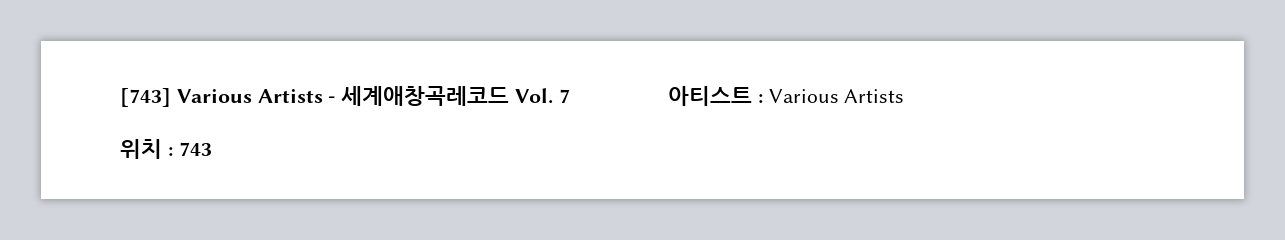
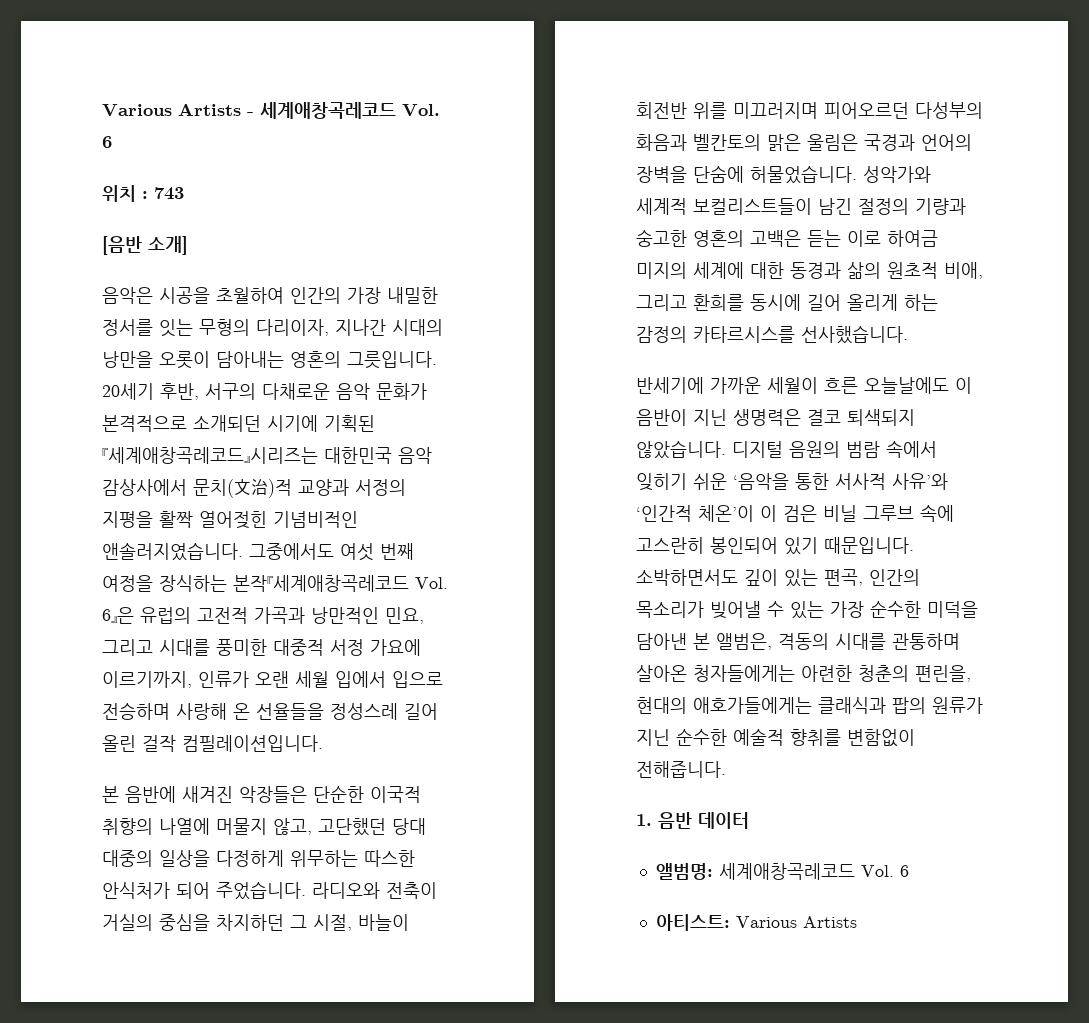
[120,88,171,107] [743] -> (102, 110) none
[558,89,570,103] 7 -> [102,136,112,148] 6
[668,86,763,106] 아티스트 : -> [102,236,188,255] [102,287,438,304] [102,319,443,337] [102,351,437,369] [102,383,427,400] [102,415,375,432] [102,447,432,464] [102,479,406,498] [102,511,358,529] [102,542,414,561] [102,575,448,592] [102,607,424,624] [102,639,421,656] [102,671,443,688] [102,702,438,720] [102,735,323,752] [102,785,421,803] [102,818,426,836] [102,850,415,867] [102,881,437,900] [102,914,409,931] [636,102,983,119] [636,134,972,151] [636,165,931,184] [636,198,966,215] [636,229,938,247] [636,262,983,279] [636,294,938,311] [636,325,908,344] [636,377,972,394] [636,409,915,426] [636,440,937,459] [636,473,948,491] [636,504,954,522] [636,537,914,555] [636,569,920,587] [636,600,978,619] [636,633,960,650] [636,665,971,682] [636,697,983,714] [636,728,915,747] [636,761,726,778] [636,812,749,829] [655,863,909,880] [655,914,730,931] [음반 소개] // 음악은 시공을 초월하여 인간의 가장 내밀한 정서를 잇는 무형의 다리이자, 지나간 시대의 낭만을 오롯이 담아내는 영혼의 그릇입니다. 20세기 후반, 서구의 다채로운 음악 문화가 본격적으로 소개되던 시기에 기획된『세계애창곡레코드』시리즈는 대한민국 음악 감상사에서 문치(文治)적 교양과 서정의 지평을 활짝 열어젖힌 기념비적인 앤솔러지였습니다. 그중에서도 여섯 번째 여정을 장식하는 본작『세계애창곡레코드 Vol. 6』은 유럽의 고전적 가곡과 낭만적인 민요, 그리고 시대를 풍미한 대중적 서정 가요에 이르기까지, 인류가 오랜 세월 입에서 입으로 전승하며 사랑해 온 선율들을 정성스레 길어 올린 걸작 컴필레이션입니다. // 본 음반에 새겨진 악장들은 단순한 이국적 취향의 나열에 머물지 않고, 고단했던 당대 대중의 일상을 다정하게 위무하는 따스한 안식처가 되어 주었습니다. 라디오와 전축이 거실의 중심을 차지하던 그 시절, 바늘이 회전반 위를 미끄러지며 피어오르던 다성부의 화음과 벨칸토의 맑은 울림은 국경과 언어의 장벽을 단숨에 허물었습니다. 성악가와 세계적 보컬리스트들이 남긴 절정의 기량과 숭고한 영혼의 고백은 듣는 이로 하여금 미지의 세계에 대한 동경과 삶의 원초적 비애, 그리고 환희를 동시에 길어 올리게 하는 감정의 카타르시스를 선사했습니다. // 반세기에 가까운 세월이 흐른 오늘날에도 이 음반이 지닌 생명력은 결코 퇴색되지 않았습니다. 디지털 음원의 범람 속에서 잊히기 쉬운 ‘음악을 통한 서사적 사유’와 ‘인간적 체온’이 이 검은 비닐 그루브 속에 고스란히 봉인되어 있기 때문입니다. 소박하면서도 깊이 있는 편곡, 인간의 목소리가 빚어낼 수 있는 가장 순수한 미덕을 담아낸 본 앨범은, 격동의 시대를 관통하며 살아온 청자들에게는 아련한 청춘의 편린을, 현대의 애호가들에게는 클래식과 팝의 원류가 지닌 순수한 예술적 향취를 변함없이 전해줍니다. // 1. 음반 데이터 // 앨범명: 세계애창곡레코드 Vol. 6 // 아티스트:

